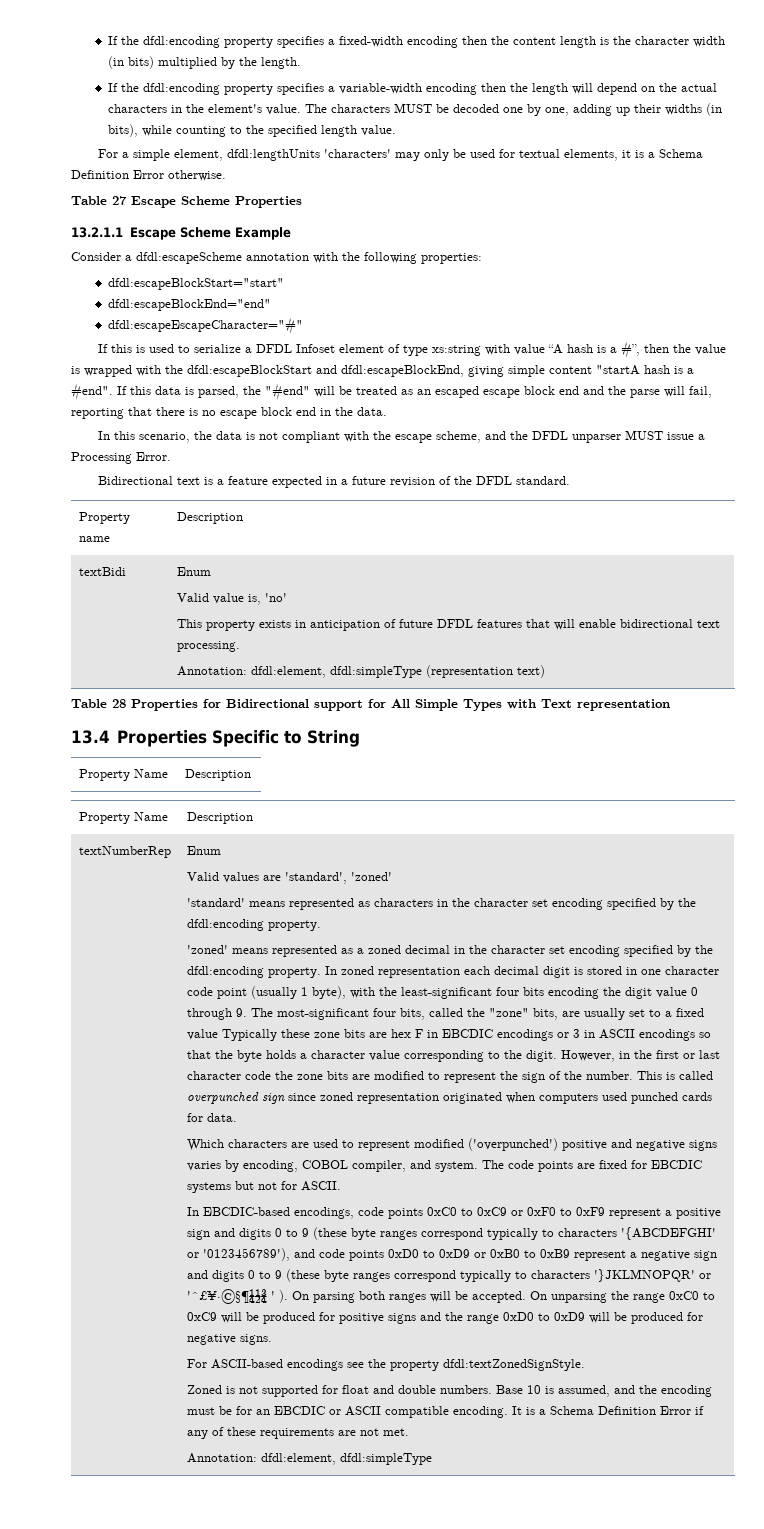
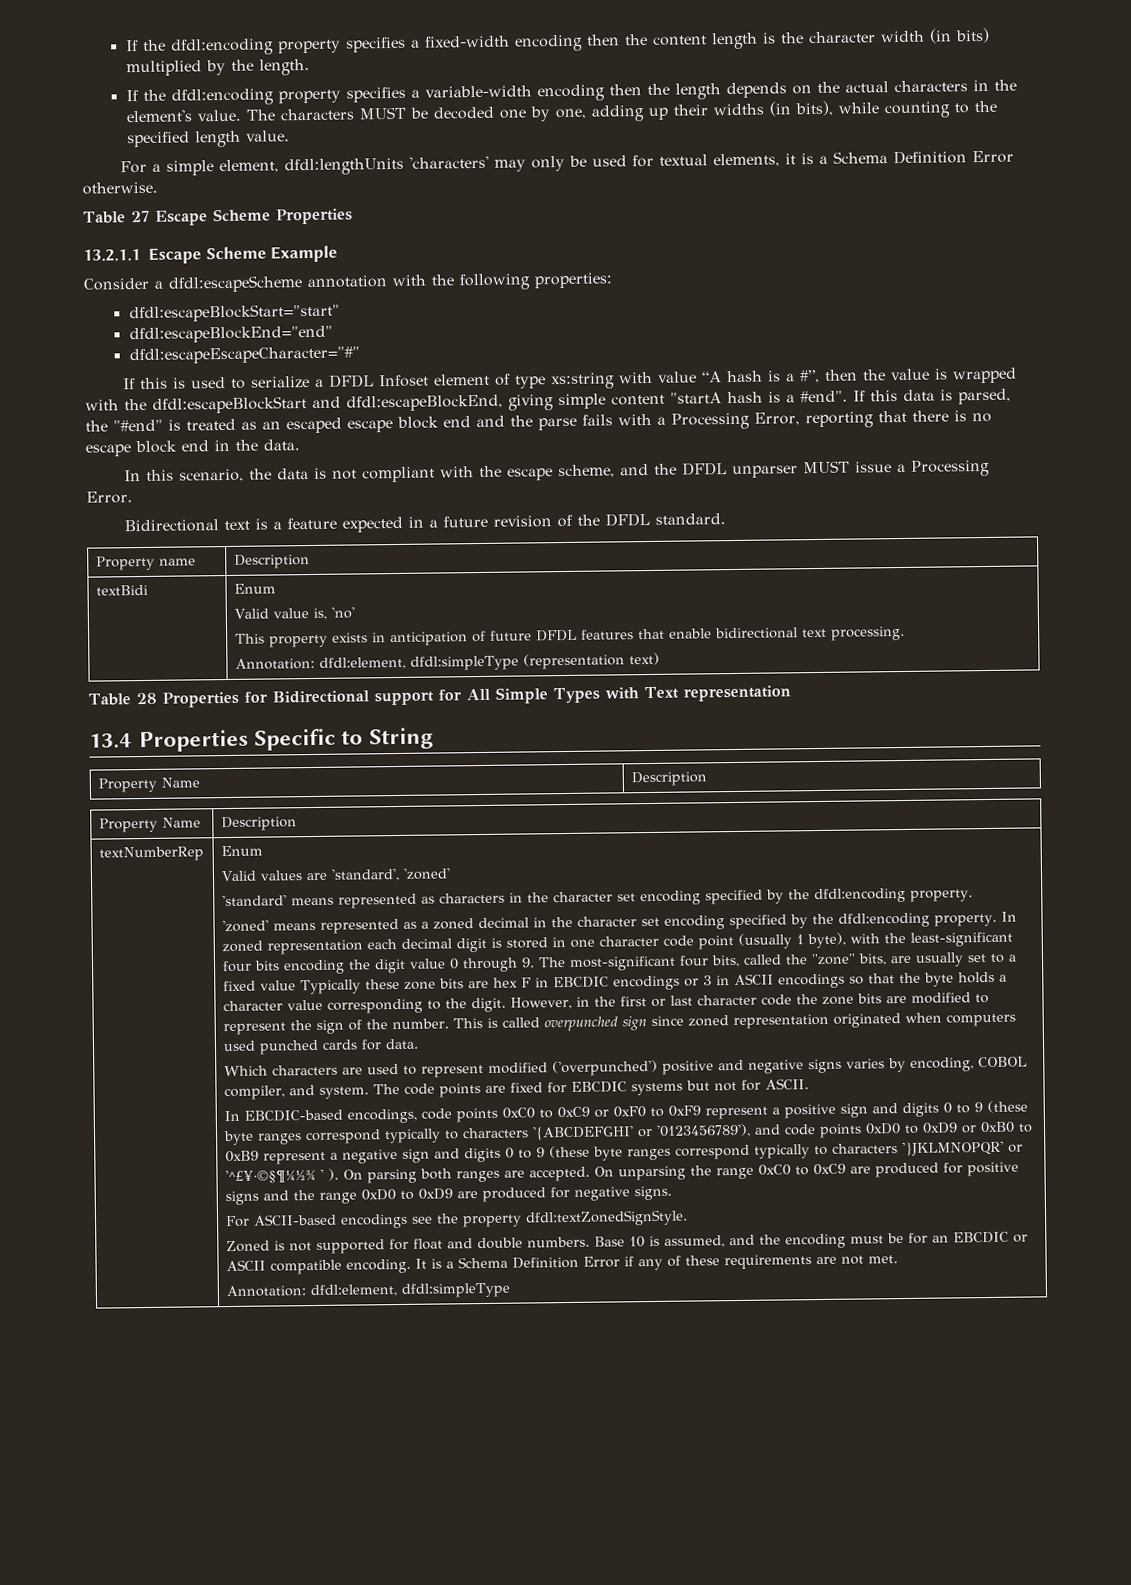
[572,83,638,95] will depend -> [725,82,787,99] depends
[314,386,352,397] will be -> [168,419,181,431] is
[664,386,712,398] will fail, -> [582,412,800,430] fails with a Processing Error,
[553,619,575,630] will -> (665, 634) none
[429,1291,468,1302] will be -> [503,1170,525,1178] are
[220,1312,259,1323] will be -> [849,1166,871,1174] are
[588,1312,627,1323] will be -> [456,1191,478,1199] are

